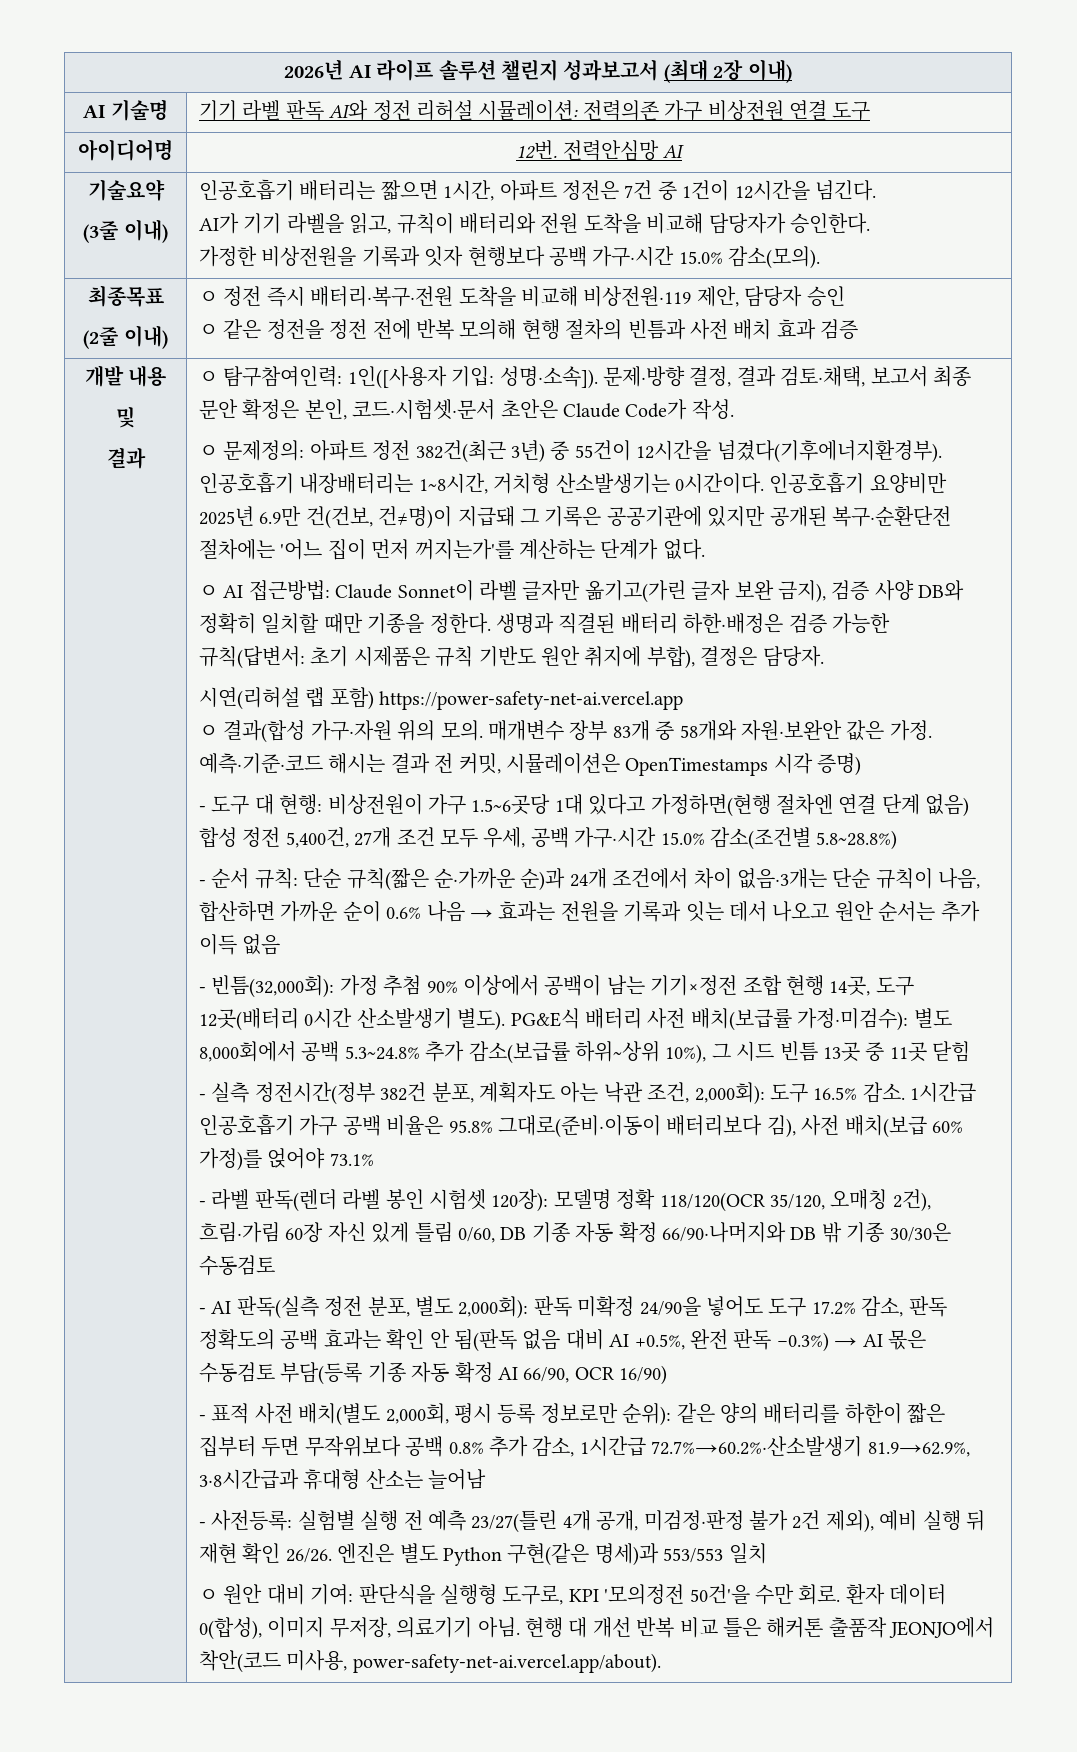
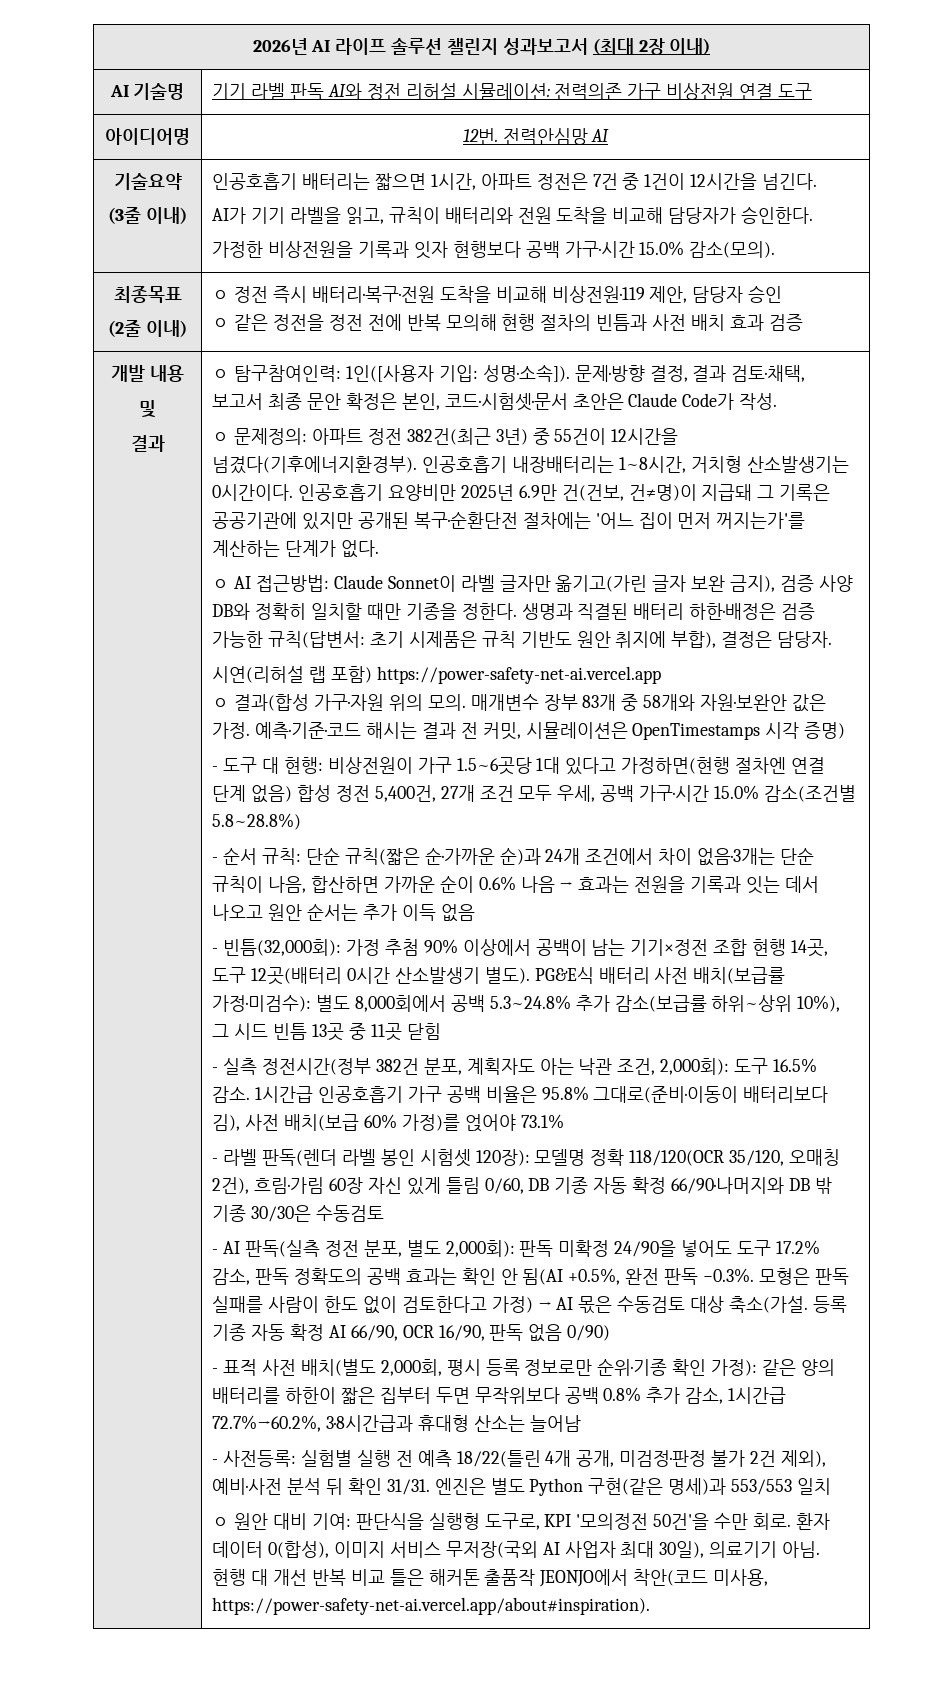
[454,1329,829,1352] 됨(판독 없음 대비 AI +0.5%, 완전 판독 −0.3%) -> [522,1268,849,1285] [212,1296,533,1314] 됨(AI +0.5%, 완전 판독 −0.3%. 모형은 판독 실패를 사람이 한도 없이 검토한다고 가정)
[280,1362,363,1385] 부담(등록 -> [690,1296,847,1313] 대상 축소(가설. 등록
[619,1365,668,1385] 16/90) -> [438,1324,611,1342] 16/90, 판독 없음 0/90)
[622,1403,672,1426] 순위): -> [597,1358,758,1376] 순위·기종 확인 가정):
[651,1436,970,1457] 72.7%→60.2%·산소발생기 81.9→62.9%, -> [212,1415,322,1432] 72.7%→60.2%,
[471,1510,558,1533] 23/27(틀린 -> [456,1450,541,1467] 18/22(틀린
[879,1510,986,1531] [199,1543,332,1564] 예비 실행 뒤 재현 확인 26/26. -> [212,1478,430,1495] 예비·사전 분석 뒤 확인 31/31.
[329,1617,391,1638] 무저장, -> [390,1541,705,1558] 서비스 무저장(국외 AI 사업자 최대 30일),
[352,1653,661,1673] power-safety-net-ai.vercel.app/about). -> [212,1597,651,1615] https://power-safety-net-ai.vercel.app/about#inspiration).

